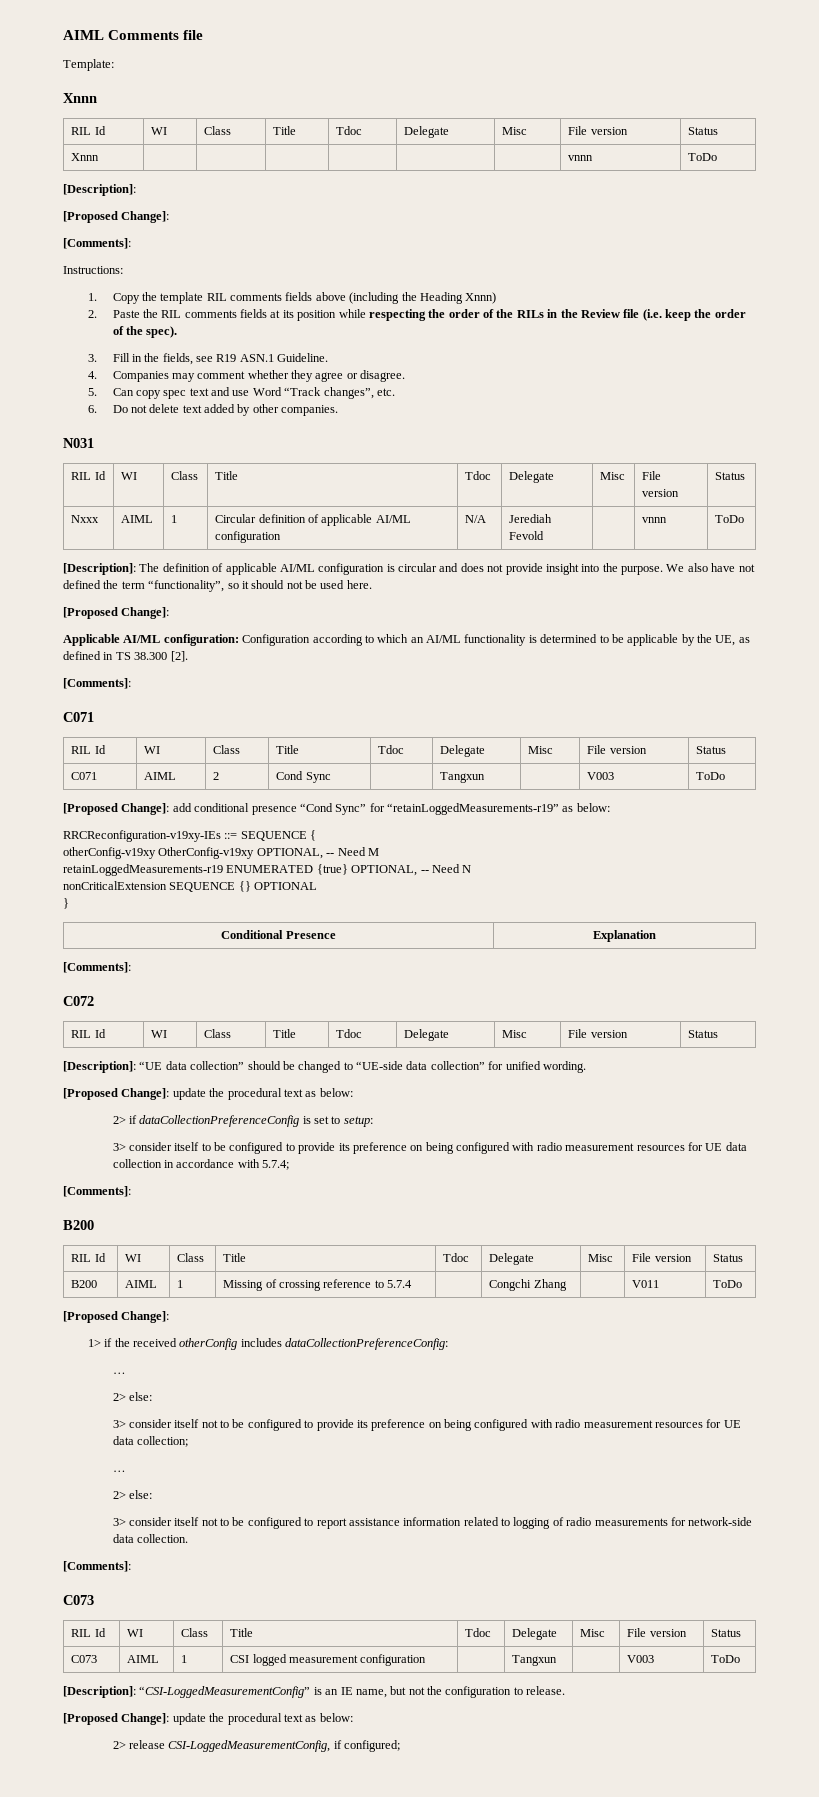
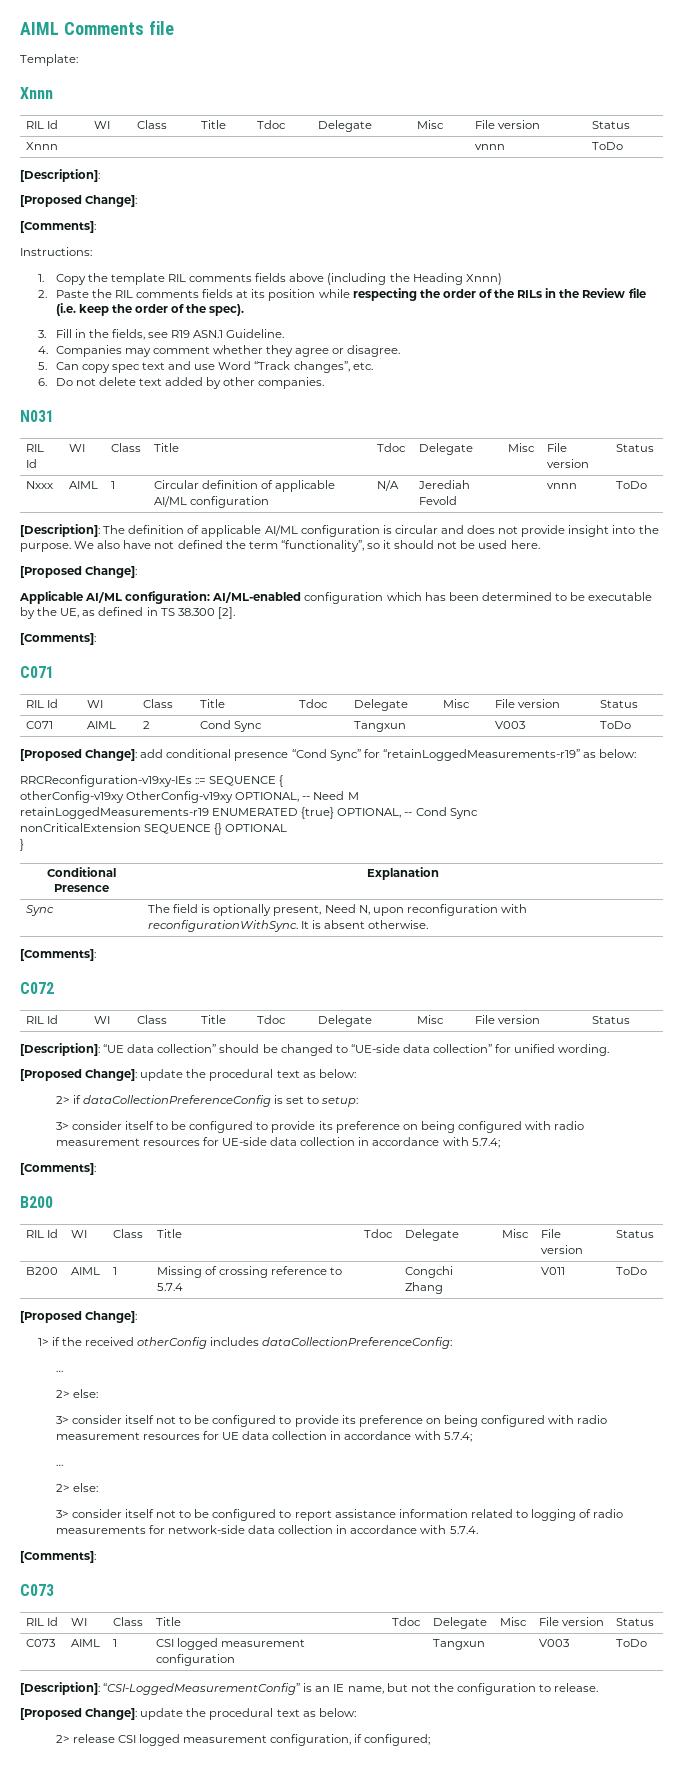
[242,634,537,646] Configuration according to which an AI/ML functionality is -> [212,592,479,604] AI/ML-enabled configuration which has been
[627,634,679,646] applicable -> [588,592,653,601] executable
[431,864,472,873] Need N -> [415,807,478,819] Cond Sync
(656, 936) none -> [26,905,55,916] [148,904,527,916] [148,920,429,932] // Sync | The field is optionally present, Need N, upon reconfiguration with reconfigurationWithSync. It is absent otherwise.
[705,1143,723,1151] UE -> [221,1137,267,1146] UE-side
[136,1436,188,1447] collection; -> [272,1431,472,1442] collection in accordance with 5.7.4;
[136,1534,188,1543] collection. -> [278,1525,478,1534] collection in accordance with 5.7.4.
[168,1740,331,1752] CSI-LoggedMeasurementConfig, -> [117,1734,352,1746] CSI logged measurement configuration,

